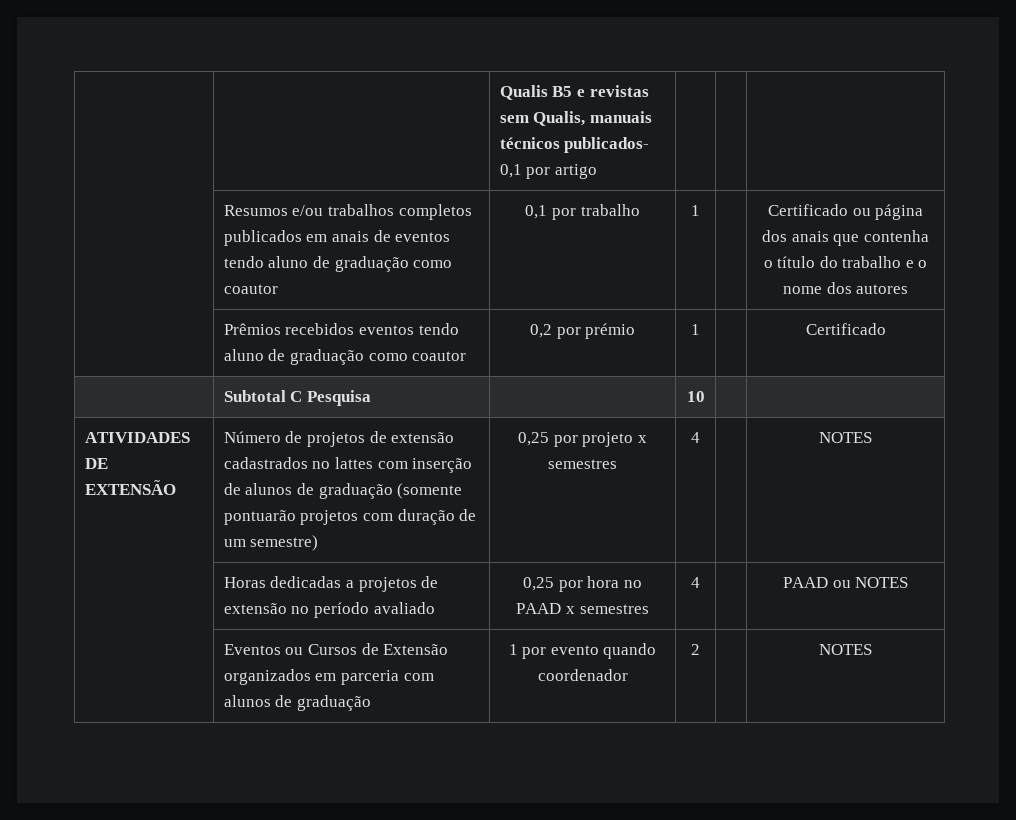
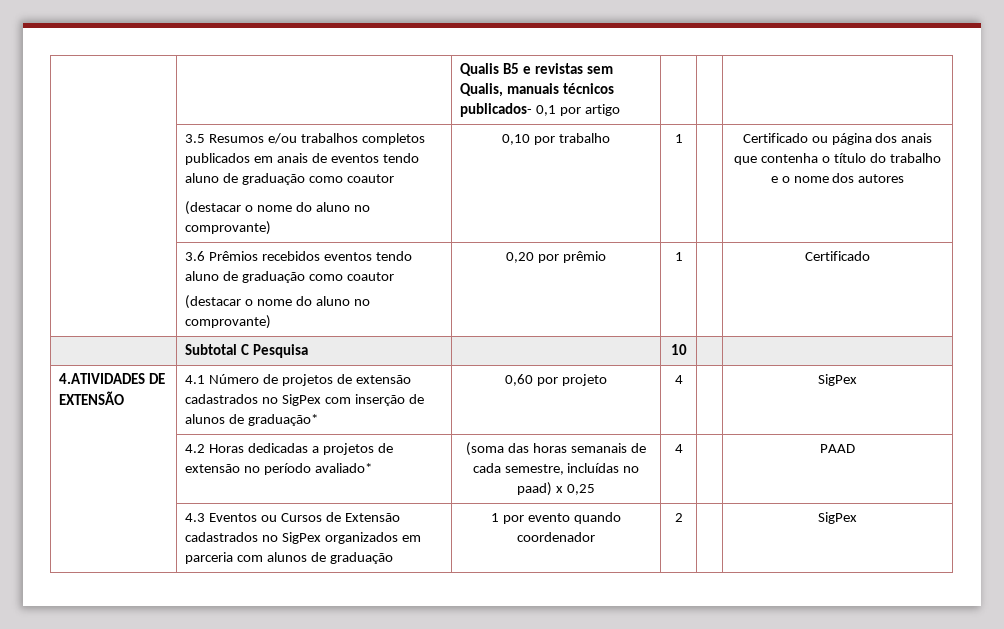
(598, 171) none -> [185,134,206,143] 3.5
[525,205,548,219] | 0,1 -> [185,201,370,215] [185,221,272,235] [502,134,531,145] // (destacar o nome do aluno no comprovante) | 0,10
(909, 289) none -> [185,251,206,261] 3.6
[529,323,636,339] | 0,2 por prémio -> [185,295,370,309] [185,315,272,329] [506,251,606,263] // (destacar o nome do aluno no comprovante) | 0,20 por prêmio
[84,432,190,443] ATIVIDADES -> [59,373,146,384] 4.ATIVIDADES
(176, 487) none -> [185,375,206,384] 4.1
[335,457,374,469] lattes -> [282,394,322,406] SigPex
[318,483,463,499] [223,509,477,525] [223,535,319,551] [518,432,550,446] graduação (somente pontuarão projetos com duração de um semestre) | 0,25 -> [248,414,319,426] [505,374,534,386] graduação* | 0,60
[637,435,647,443] [548,459,617,469] [691,432,700,443] [819,432,872,443] x semestres | 4 | | NOTES // | -> [674,375,683,384] [818,374,857,386] [185,444,206,453] | 4 | | SigPex // | 4.2
[373,602,435,614] [523,576,642,592] [516,603,649,614] avaliado | 0,25 por hora no PAAD x semestres -> [315,463,373,473] [466,442,646,456] [472,463,640,475] [517,482,595,496] avaliado* | (soma das horas semanais de cada semestre, incluídas no paad) x 0,25
[832,577,909,588] ou NOTES // | -> [185,513,206,522] // | 4.3
(449, 649) none -> [185,532,322,544] cadastrados no SigPex
[819,644,872,655] NOTES -> [818,512,857,524] SigPex

